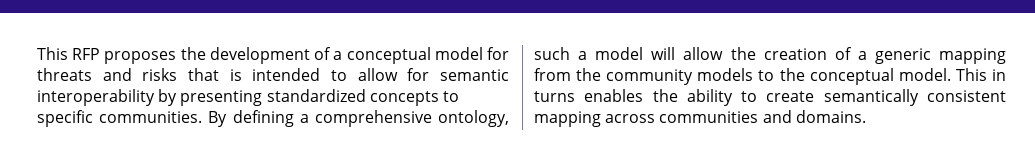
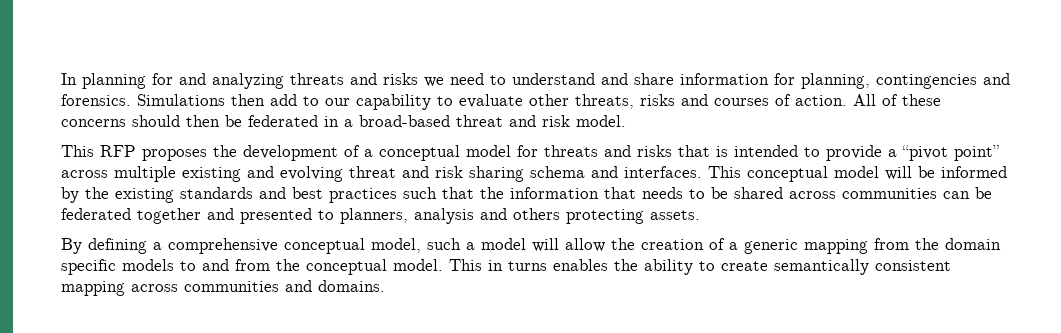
(37, 53) none -> [61,73,1010,89] [61,94,941,110] [61,115,626,127] In planning for and analyzing threats and risks we need to understand and share information for planning, contingencies and forensics. Simulations then add to our capability to evaluate other threats, risks and courses of action. All of these concerns should then be federated in a broad-based threat and risk model. //
[357,68,509,81] [37,89,459,106] [37,110,203,127] allow for semantic interoperability by presenting standardized concepts to specific communities. -> [826,145,999,161] [61,166,1007,182] [61,187,992,203] [61,208,700,224] provide a “pivot point” across multiple existing and evolving threat and risk sharing schema and interfaces. This conceptual model will be informed by the existing standards and best practices such that the information that needs to be shared across communities can be federated together and presented to planners, analysis and others protecting assets. //
[438,110,510,127] ontology, -> [284,238,421,254] conceptual model,
[606,68,775,85] community models to -> [945,238,1001,250] [61,259,270,275] domain specific models to and from

